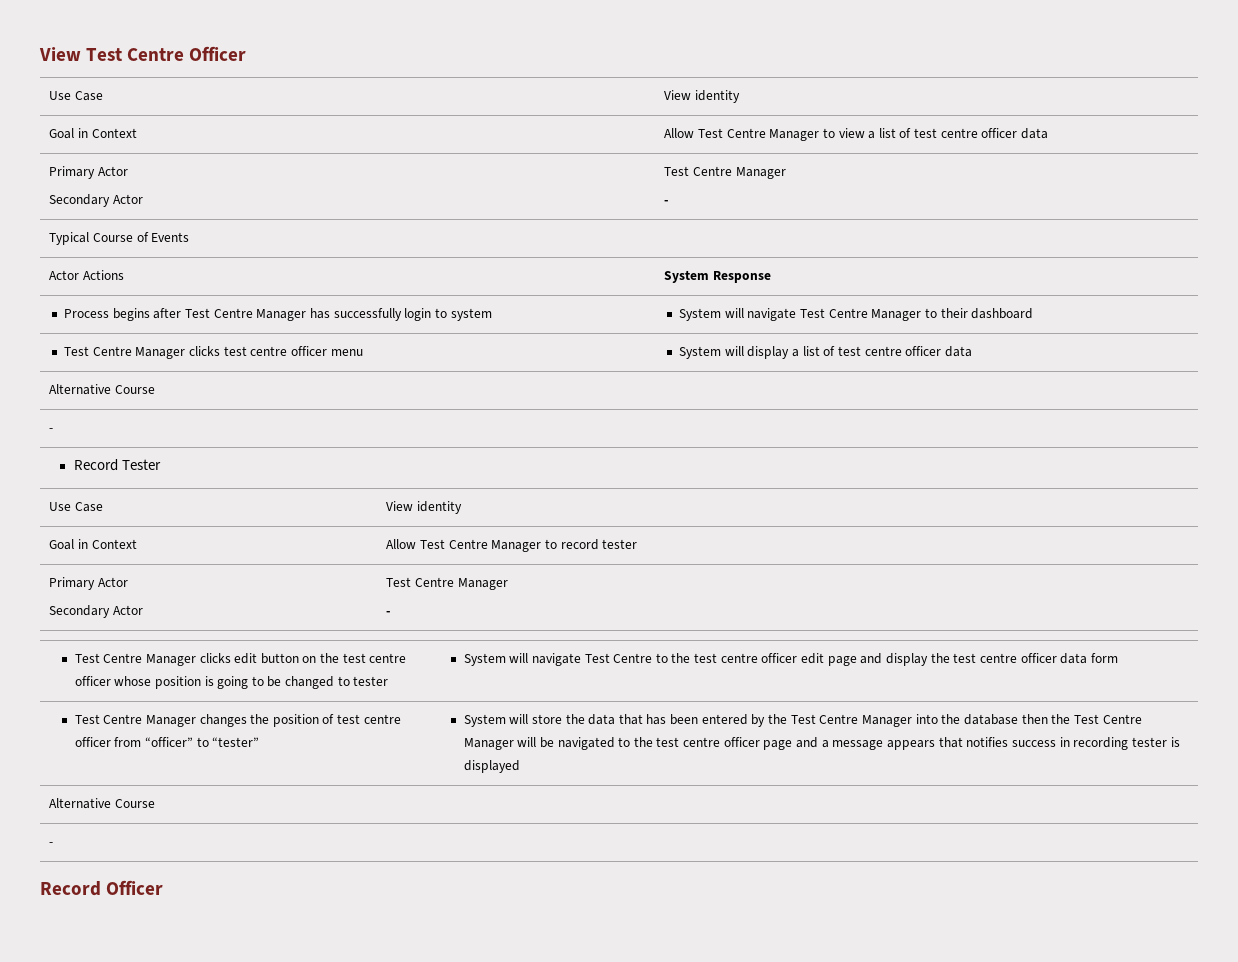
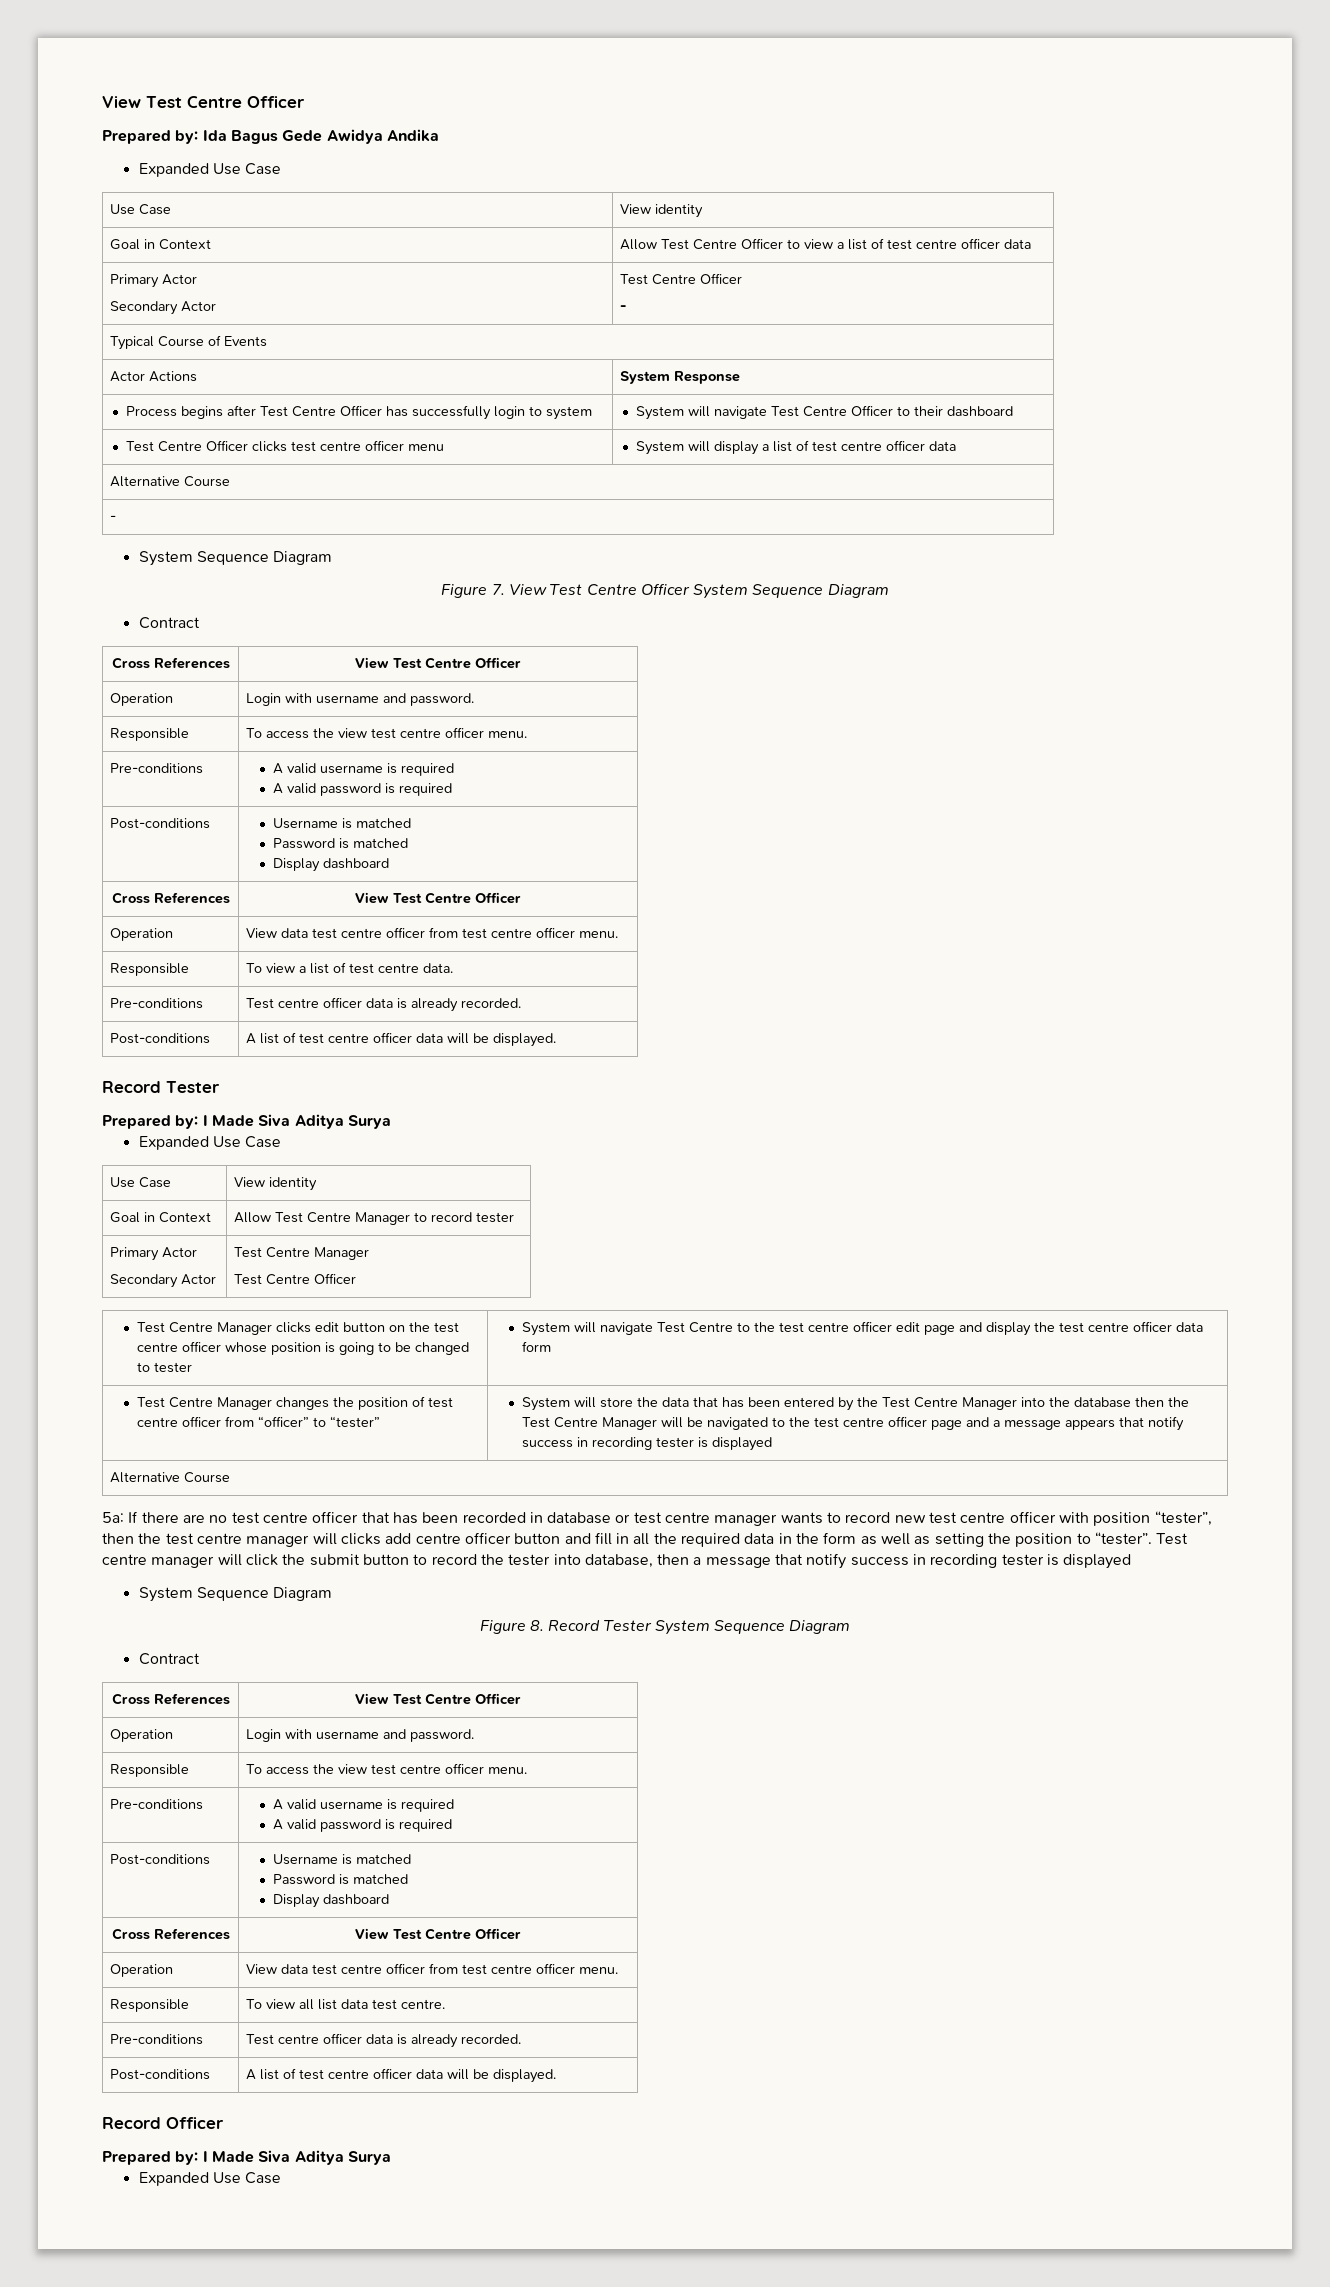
[39,46,247,61] View Test Centre Officer -> [102,96,305,108] [102,129,439,144] [138,163,282,177] View Test Centre Officer // Prepared by: Ida Bagus Gede Awidya Andika // Expanded Use Case
[769,129,820,141] Manager -> [741,238,784,249] Officer
[735,167,786,179] Manager -> [700,273,743,284] Officer
[256,309,307,321] Manager -> [340,405,383,416] Officer
[871,309,922,321] Manager -> [851,405,894,416] Officer
[135,347,186,359] Manager -> [206,440,249,451] Officer
[73,459,162,471] Record Tester -> [138,551,333,566] [441,583,889,599] [138,617,200,629] [111,657,230,669] [355,657,521,669] [110,693,174,706] [246,693,475,706] [110,728,190,741] [246,727,528,739] [110,763,204,774] [273,763,455,776] [273,783,453,796] [110,818,211,829] [273,818,412,829] [273,838,409,849] [273,858,390,872] [111,892,230,904] [355,892,521,904] [110,928,174,941] [246,927,619,939] [110,963,190,976] [246,962,454,974] [110,998,204,1009] [246,997,522,1012] [110,1033,211,1044] [246,1032,557,1047] [102,1081,220,1093] [102,1114,391,1129] [138,1136,282,1150] System Sequence Diagram // Figure 7. View Test Centre Officer System Sequence Diagram // Contract // Cross References | View Test Centre Officer // Operation | Login with username and password. // Responsible | To access the view test centre officer menu. // Pre-conditions | A valid username is required // A valid password is required // Post-conditions | Username is matched // Password is matched // Display dashboard // Cross References | View Test Centre Officer // Operation | View data test centre officer from test centre officer menu. // Responsible | To view a list of test centre data. // Pre-conditions | Test centre officer data is already recorded. // Post-conditions | A list of test centre officer data will be displayed. // Record Tester // Prepared by: I Made Siva Aditya Surya // Expanded Use Case
[386,611,391,615] - -> [234,1273,357,1285] Test Centre Officer
[966,737,1009,747] notifies -> [1148,1416,1185,1431] notify
[49,842,54,846] [40,880,164,896] // - // Record Officer -> [102,1511,1212,1526] [102,1532,1189,1547] [102,1553,1132,1569] [138,1587,333,1602] [479,1620,851,1635] [138,1653,200,1665] [111,1693,230,1705] [355,1693,521,1705] [110,1729,174,1742] [246,1729,475,1742] [110,1764,190,1777] [246,1763,528,1775] [110,1799,204,1810] [273,1799,455,1812] [273,1819,453,1832] [110,1854,211,1865] [273,1854,412,1865] [273,1874,409,1885] [273,1894,390,1908] [111,1928,230,1940] [355,1928,521,1940] [110,1964,174,1977] [246,1963,619,1975] [110,1999,190,2012] [246,1999,446,2010] [110,2034,204,2045] [246,2033,522,2048] [110,2069,211,2080] [246,2068,557,2083] [102,2117,224,2129] [102,2150,391,2165] [138,2172,282,2186] // 5a: If there are no test centre officer that has been recorded in database or test centre manager wants to record new test centre officer with position “tester”, then the test centre manager will clicks add centre officer button and fill in all the required data in the form as well as setting the position to “tester”. Test centre manager will click the submit button to record the tester into database, then a message that notify success in recording tester is displayed // System Sequence Diagram // Figure 8. Record Tester System Sequence Diagram // Contract // Cross References | View Test Centre Officer // Operation | Login with username and password. // Responsible | To access the view test centre officer menu. // Pre-conditions | A valid username is required // A valid password is required // Post-conditions | Username is matched // Password is matched // Display dashboard // Cross References | View Test Centre Officer // Operation | View data test centre officer from test centre officer menu. // Responsible | To view all list data test centre. // Pre-conditions | Test centre officer data is already recorded. // Post-conditions | A list of test centre officer data will be displayed. // Record Officer // Prepared by: I Made Siva Aditya Surya // Expanded Use Case

